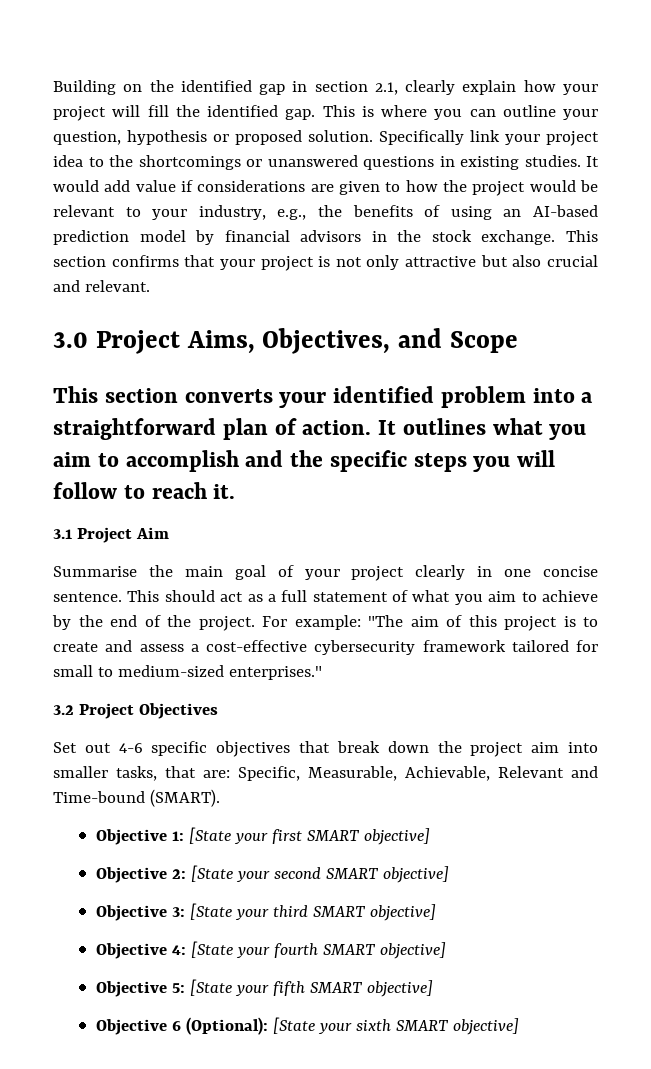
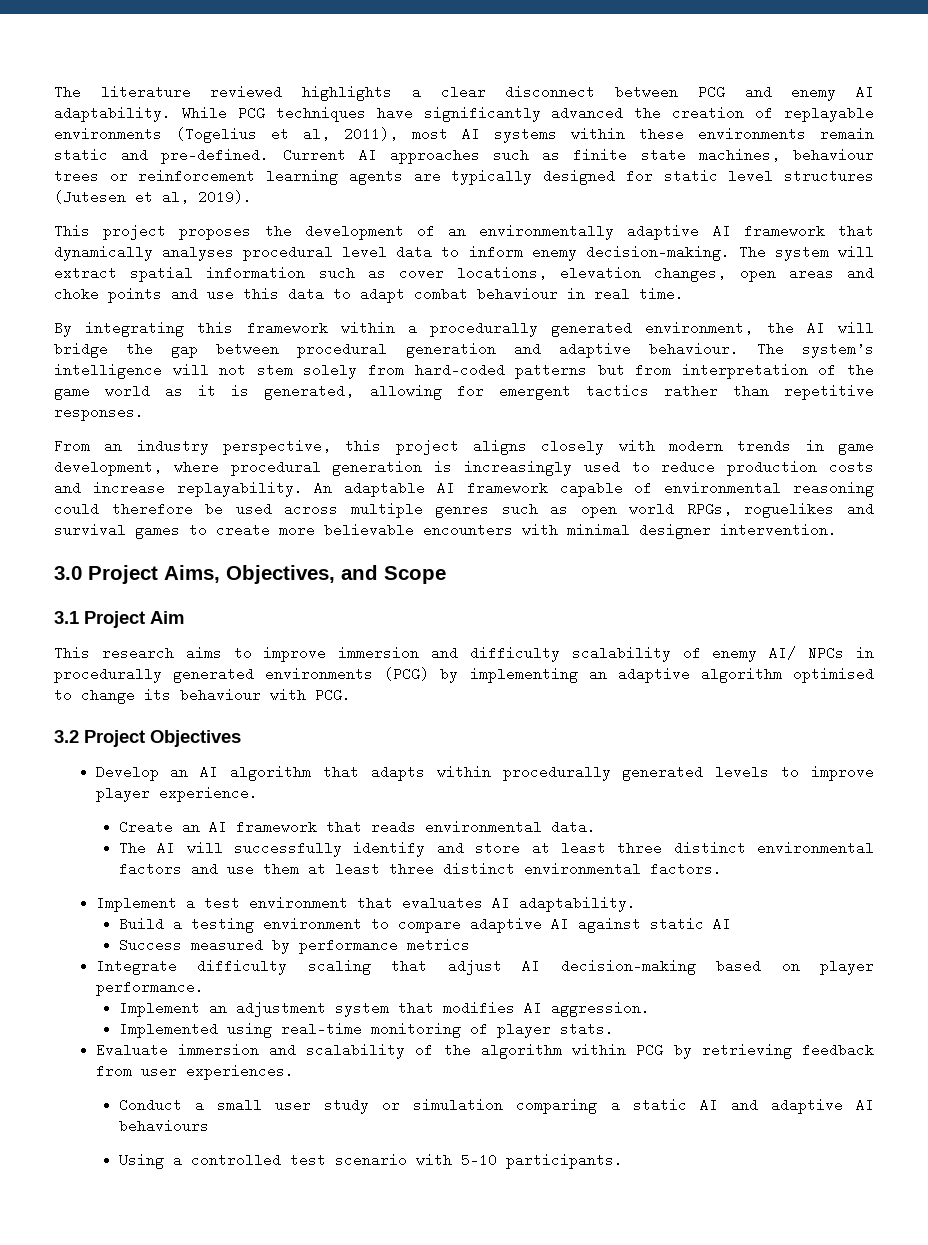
[53,80,598,95] [53,105,598,121] [53,130,599,146] [53,155,599,170] [53,180,598,196] [53,205,599,220] [53,230,598,245] [53,255,598,271] [53,280,150,292] Building on the identified gap in section 2.1, clearly explain how your project will fill the identified gap. This is where you can outline your question, hypothesis or proposed solution. Specifically link your project idea to the shortcomings or unanswered questions in existing studies. It would add value if considerations are given to how the project would be relevant to your industry, e.g., the benefits of using an AI-based prediction model by financial advisors in the stock exchange. This section confirms that your project is not only attractive but also crucial and relevant. -> [54,85,875,101] [54,106,874,122] [54,127,874,143] [54,148,874,164] [54,169,875,185] [54,190,252,204] [54,224,874,240] [54,245,874,261] [54,266,874,282] [54,287,684,303] [54,321,874,337] [54,342,875,358] [54,363,875,379] [54,384,875,400] [54,405,144,421] [54,439,875,455] [54,460,874,476] [54,481,874,497] [54,502,875,518] [54,523,837,539] The literature reviewed highlights a clear disconnect between PCG and enemy AI adaptability. While PCG techniques have significantly advanced the creation of replayable environments (Togelius et al, 2011), most AI systems within these environments remain static and pre-defined. Current AI approaches such as finite state machines, behaviour trees or reinforcement learning agents are typically designed for static level structures (Jutesen et al, 2019). // This project proposes the development of an environmentally adaptive AI framework that dynamically analyses procedural level data to inform enemy decision-making. The system will extract spatial information such as cover locations, elevation changes, open areas and choke points and use this data to adapt combat behaviour in real time. // By integrating this framework within a procedurally generated environment, the AI will bridge the gap between procedural generation and adaptive behaviour. The system’s intelligence will not stem solely from hard-coded patterns but from interpretation of the game world as it is generated, allowing for emergent tactics rather than repetitive responses. // From an industry perspective, this project aligns closely with modern trends in game development, where procedural generation is increasingly used to reduce production costs and increase replayability. An adaptable AI framework capable of environmental reasoning could therefore be used across multiple genres such as open world RPGs, roguelikes and survival games to create more believable encounters with minimal designer intervention.
[53,386,594,408] [53,418,587,440] [53,450,555,472] [53,482,236,499] [53,527,169,543] [53,565,598,581] [53,590,599,605] [52,615,598,631] [53,640,598,655] [53,665,322,680] [53,703,218,719] [53,741,598,757] [53,766,598,781] [53,789,220,807] [95,827,430,845] [95,865,449,883] [95,903,436,921] [95,941,446,959] [95,979,433,997] [95,1017,519,1035] This section converts your identified problem into a straightforward plan of action. It outlines what you aim to accomplish and the specific steps you will follow to reach it. // 3.1 Project Aim // Summarise the main goal of your project clearly in one concise sentence. This should act as a full statement of what you aim to achieve by the end of the project. For example: "The aim of this project is to create and assess a cost-effective cybersecurity framework tailored for small to medium-sized enterprises." // 3.2 Project Objectives // Set out 4-6 specific objectives that break down the project aim into smaller tasks, that are: Specific, Measurable, Achievable, Relevant and Time-bound (SMART). // Objective 1: [State your first SMART objective] // Objective 2: [State your second SMART objective] // Objective 3: [State your third SMART objective] // Objective 4: [State your fourth SMART objective] // Objective 5: [State your fifth SMART objective] // Objective 6 (Optional): [State your sixth SMART objective] -> [54,611,184,628] [54,646,874,662] [54,667,874,683] [54,688,351,704] [54,730,241,747] [95,765,875,781] [95,786,258,802] [118,820,596,834] [118,841,874,857] [118,862,722,876] [95,896,636,912] [118,917,731,933] [118,938,470,954] [95,959,875,975] [95,980,204,996] [118,1001,650,1017] [118,1022,614,1038] [95,1043,875,1059] [95,1064,294,1080] [118,1098,874,1114] [118,1119,209,1133] [118,1153,623,1169] 3.1 Project Aim // This research aims to improve immersion and difficulty scalability of enemy AI/ NPCs in procedurally generated environments (PCG) by implementing an adaptive algorithm optimised to change its behaviour with PCG. // 3.2 Project Objectives // Develop an AI algorithm that adapts within procedurally generated levels to improve player experience. // Create an AI framework that reads environmental data. // The AI will successfully identify and store at least three distinct environmental factors and use them at least three distinct environmental factors. // Implement a test environment that evaluates AI adaptability. // Build a testing environment to compare adaptive AI against static AI // Success measured by performance metrics // Integrate difficulty scaling that adjust AI decision-making based on player performance. // Implement an adjustment system that modifies AI aggression. // Implemented using real-time monitoring of player stats. // Evaluate immersion and scalability of the algorithm within PCG by retrieving feedback from user experiences. // Conduct a small user study or simulation comparing a static AI and adaptive AI behaviours // Using a controlled test scenario with 5-10 participants.

